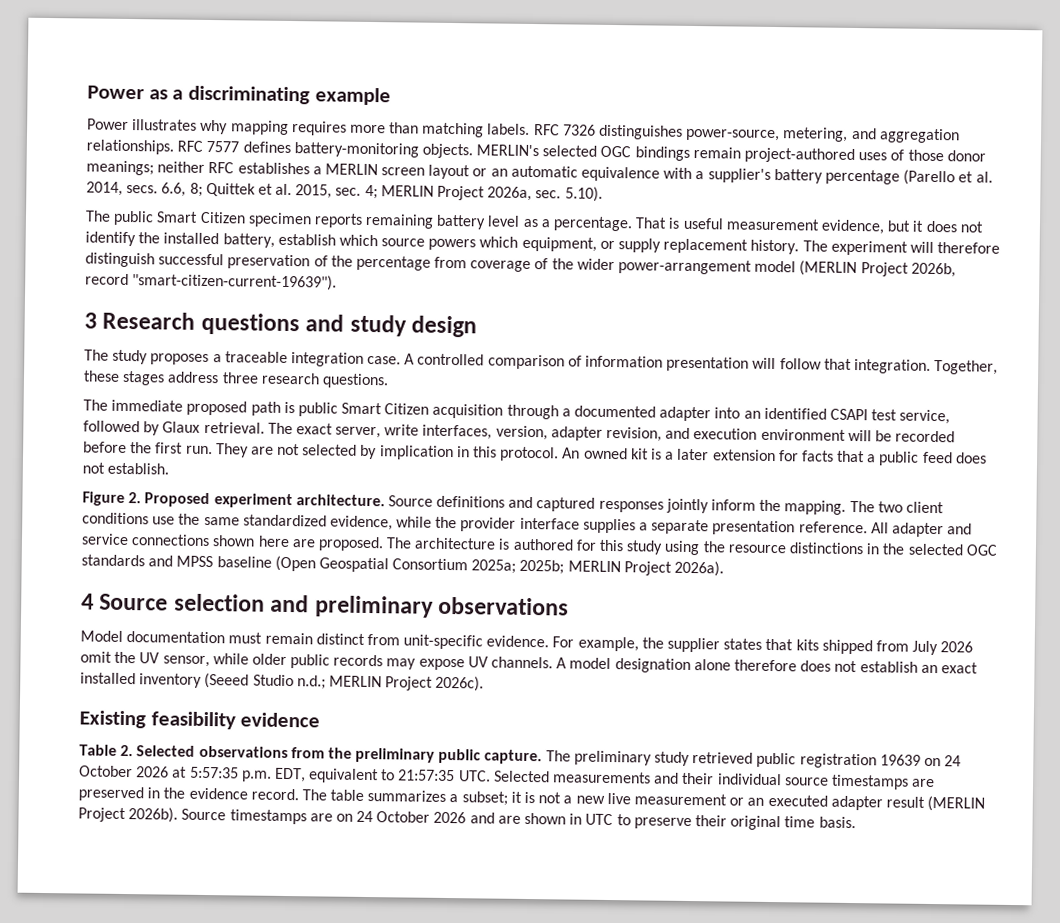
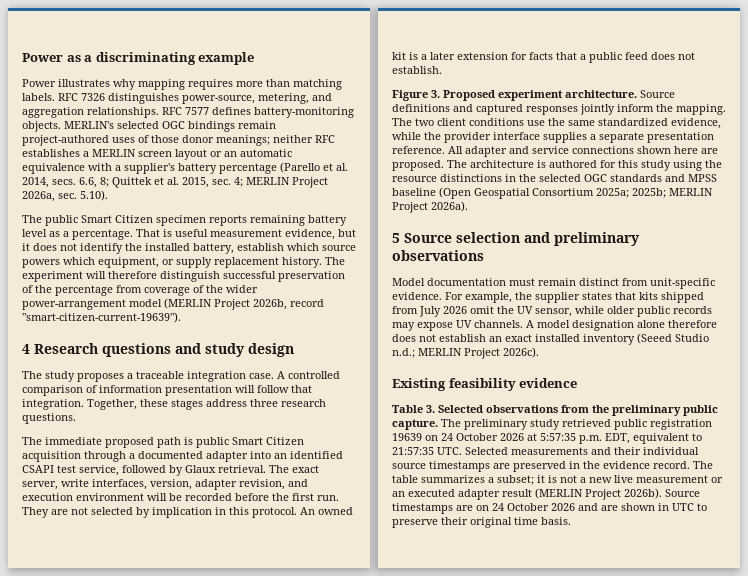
[84,312,97,329] 3 -> [22,344,30,354] 4
[128,492,142,504] 2. -> [431,90,440,98] 3.
[81,593,94,610] 4 -> [392,233,400,243] 5
[120,744,134,757] 2. -> [426,405,435,413] 3.

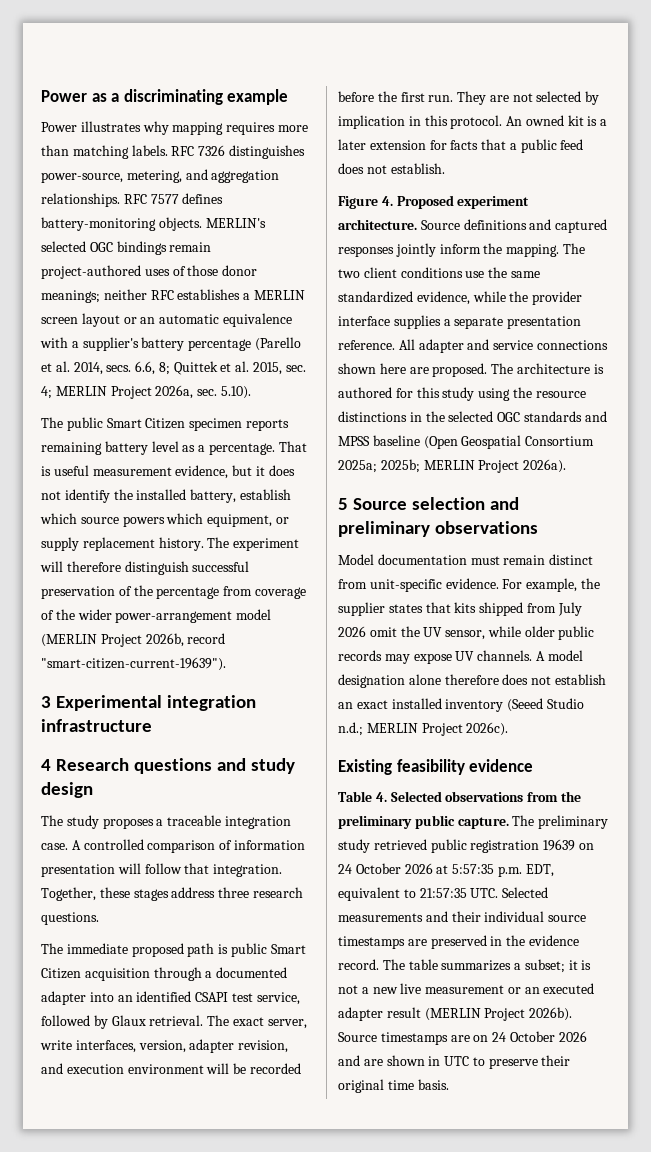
(181, 317) none -> [41,695,256,711] [41,719,152,732] // 3 Experimental integration infrastructure
[431,90,440,98] 3. -> [381,196,393,206] 4.
[426,405,435,413] 3. -> [375,792,387,802] 4.

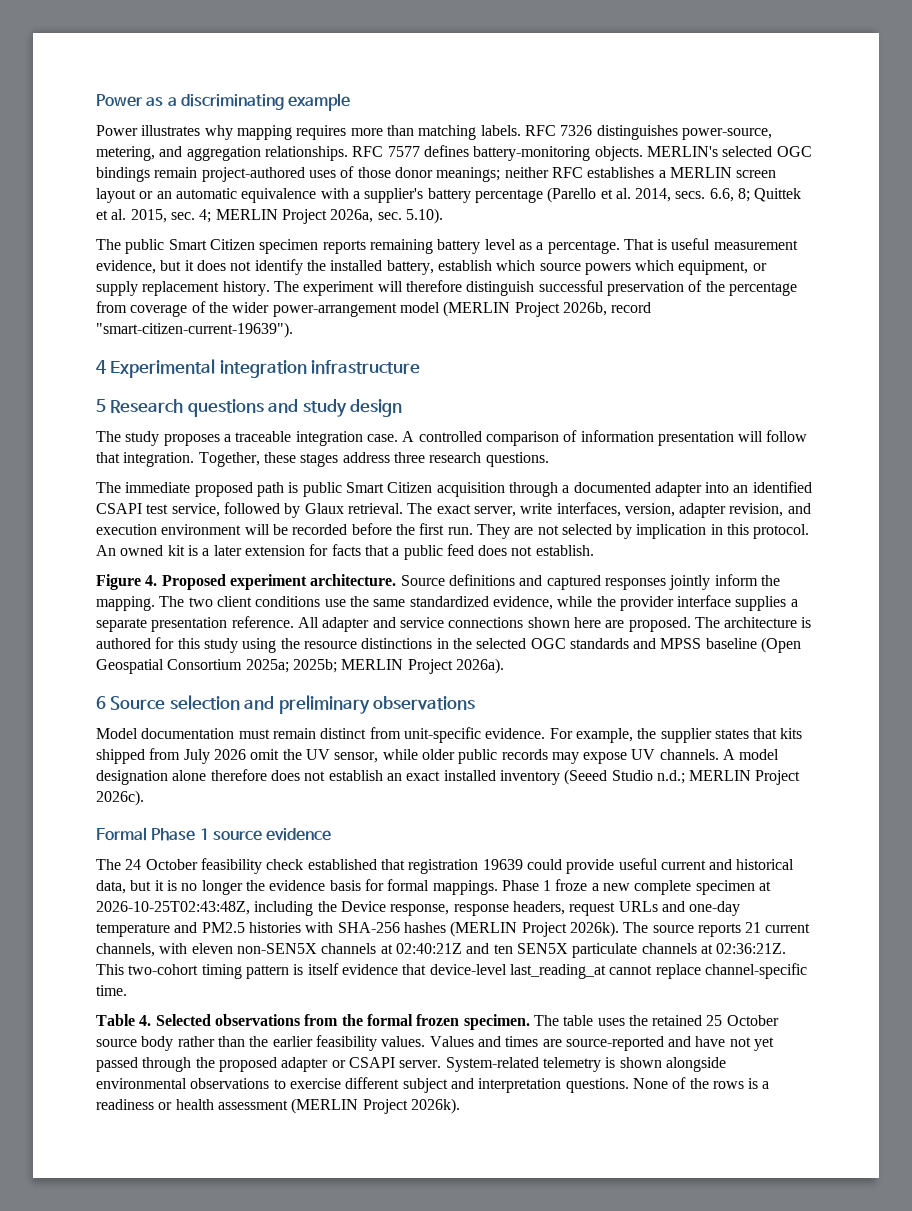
[41,696,51,708] 3 -> [96,360,106,374] 4
[41,759,51,771] 4 -> [96,399,106,412] 5
[338,498,348,510] 5 -> [96,696,106,709] 6
[338,759,534,775] Existing feasibility evidence -> [96,827,332,841] [96,858,795,874] [96,879,772,895] [96,901,741,916] [96,921,811,937] [96,943,787,958] [96,963,807,979] [96,985,127,996] Formal Phase 1 source evidence // The 24 October feasibility check established that registration 19639 could provide useful current and historical data, but it is no longer the evidence basis for formal mappings. Phase 1 froze a new complete specimen at 2026-10-25T02:43:48Z, including the Device response, response headers, request URLs and one-day temperature and PM2.5 histories with SHA-256 hashes (MERLIN Project 2026k). The source reports 21 current channels, with eleven non-SEN5X channels at 02:40:21Z and ten SEN5X particulate channels at 02:36:21Z. This two-cohort timing pattern is itself evidence that device-level last_reading_at cannot replace channel-specific time.
[338,815,609,829] [338,839,594,853] [338,863,554,877] [338,887,549,901] [338,911,587,922] [338,935,579,949] [338,959,592,973] [338,983,595,994] [338,1007,573,1021] [338,1031,587,1045] [338,1055,571,1069] [338,1079,449,1093] preliminary public capture. The preliminary study retrieved public registration 19639 on 24 October 2026 at 5:57:35 p.m. EDT, equivalent to 21:57:35 UTC. Selected measurements and their individual source timestamps are preserved in the evidence record. The table summarizes a subset; it is not a new live measurement or an executed adapter result (MERLIN Project 2026b). Source timestamps are on 24 October 2026 and are shown in UTC to preserve their original time basis. -> [366,1014,779,1030] [96,1035,775,1051] [96,1057,726,1072] [96,1077,770,1093] [96,1098,460,1114] formal frozen specimen. The table uses the retained 25 October source body rather than the earlier feasibility values. Values and times are source-reported and have not yet passed through the proposed adapter or CSAPI server. System-related telemetry is shown alongside environmental observations to exercise different subject and interpretation questions. None of the rows is a readiness or health assessment (MERLIN Project 2026k).

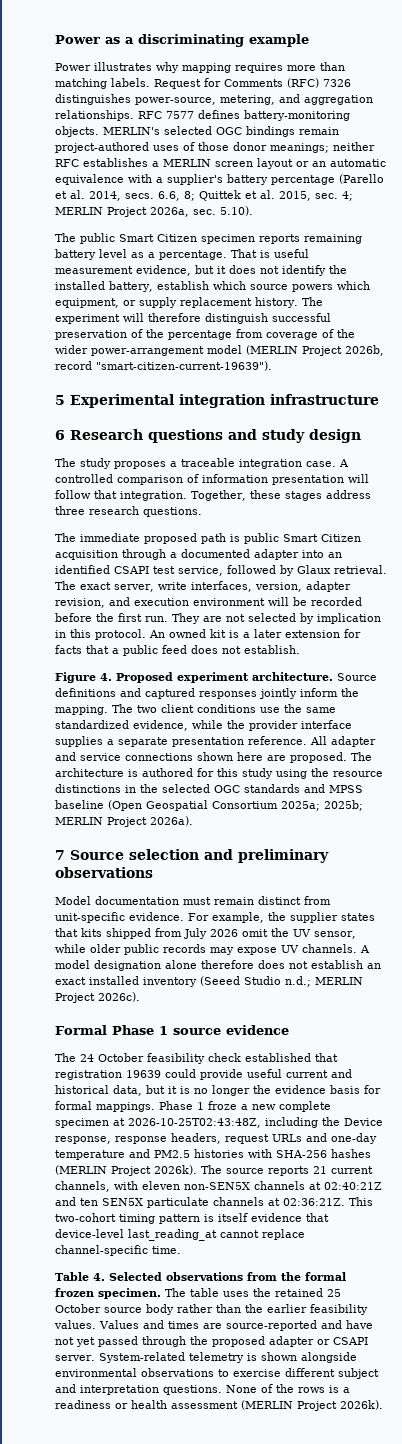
[524,125,556,136] RFC -> [154,78,319,89] Request for Comments (RFC)
[96,360,106,374] 4 -> [55,395,65,405] 5
[96,399,106,412] 5 -> [55,430,65,440] 6
[96,696,106,709] 6 -> [55,850,65,860] 7

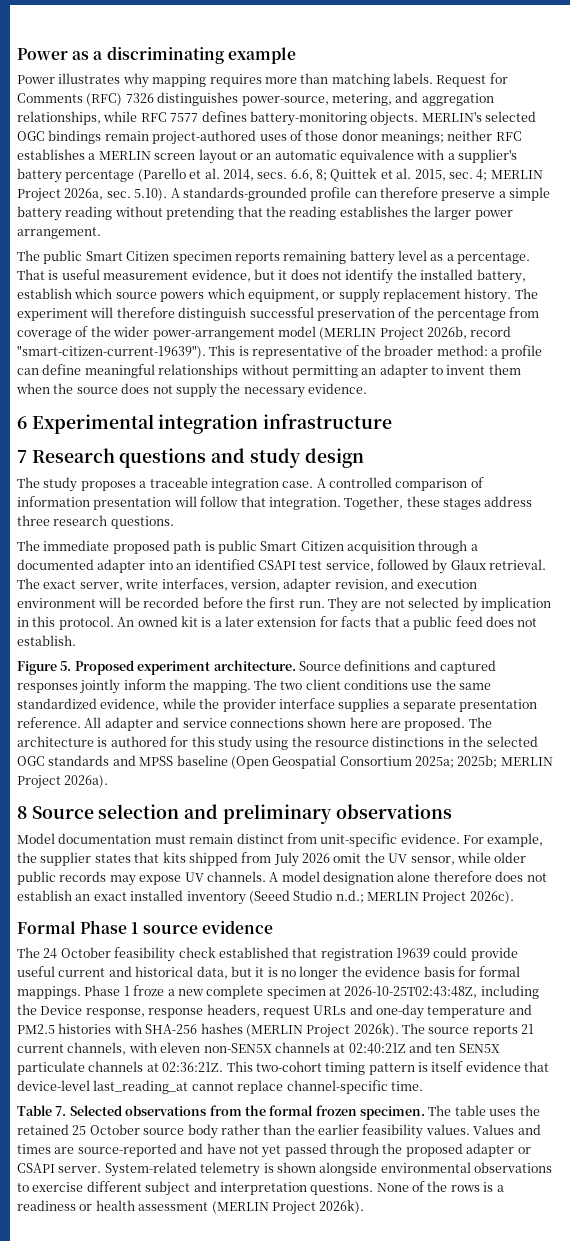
[55,110,134,121] relationships. -> [17,111,138,125] relationships, while
(253, 211) none -> [170,187,551,201] [17,206,513,221] [17,227,101,239] A standards-grounded profile can therefore preserve a simple battery reading without pretending that the reading establishes the larger power arrangement.
[55,395,65,405] // 5 -> [209,345,543,359] [17,364,521,378] [16,383,367,398] [17,416,27,429] This is representative of the broader method: a profile can define meaningful relationships without permitting an adapter to invent them when the source does not supply the necessary evidence. // 6
[55,430,65,440] 6 -> [17,450,27,463] 7
[100,673,112,681] 4. -> [60,661,72,671] 5.
[55,850,65,860] 7 -> [17,806,27,819] 8
[93,1273,105,1281] 4. -> [55,1106,67,1116] 7.

